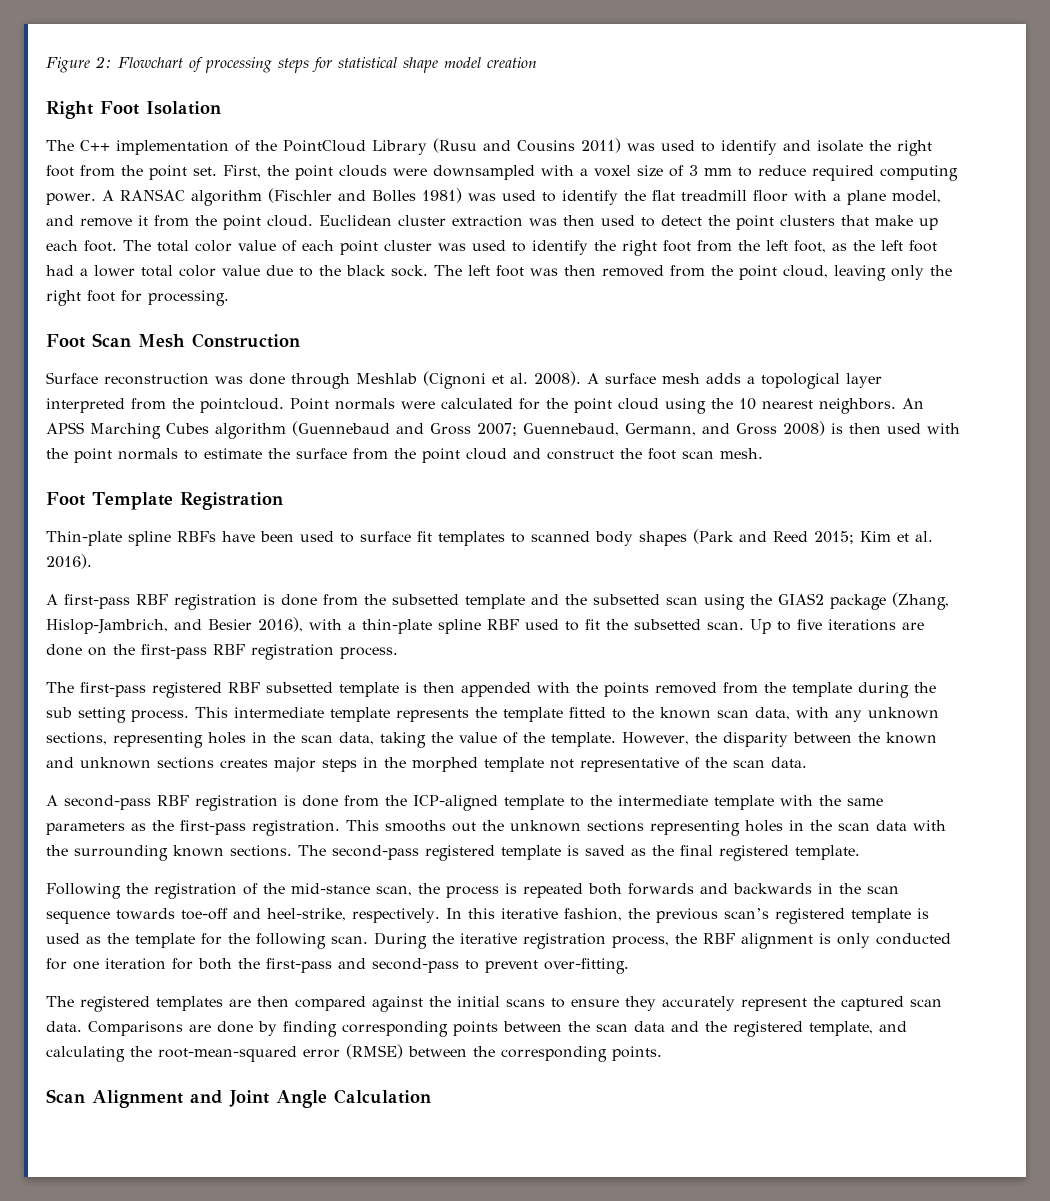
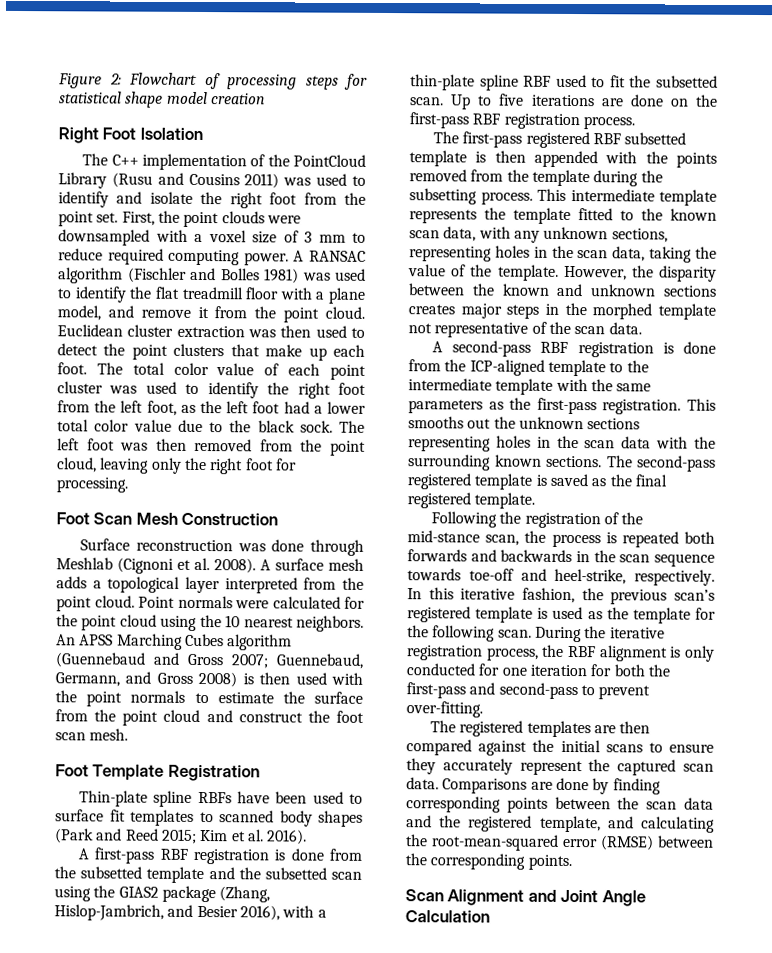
[200,398,284,413] pointcloud. -> [56,595,135,612] point cloud.
[46,707,126,723] sub setting -> [409,188,477,205] subsetting

